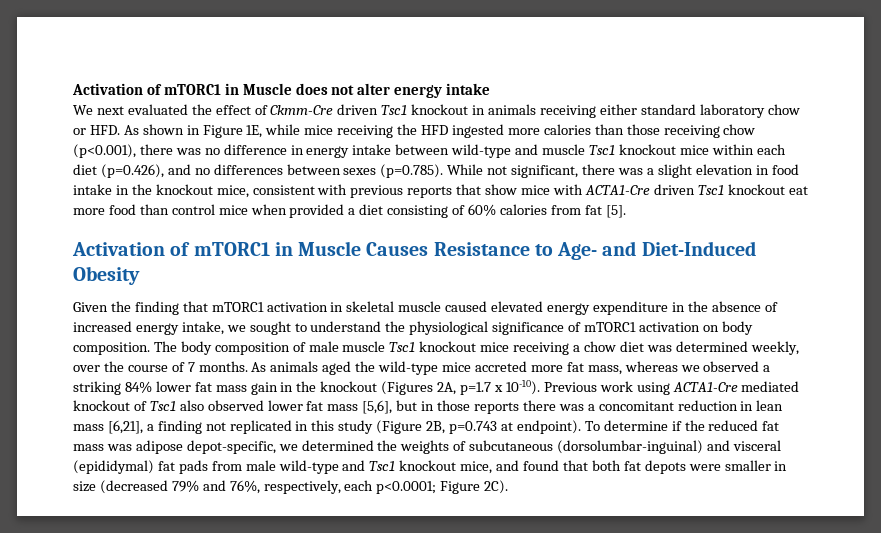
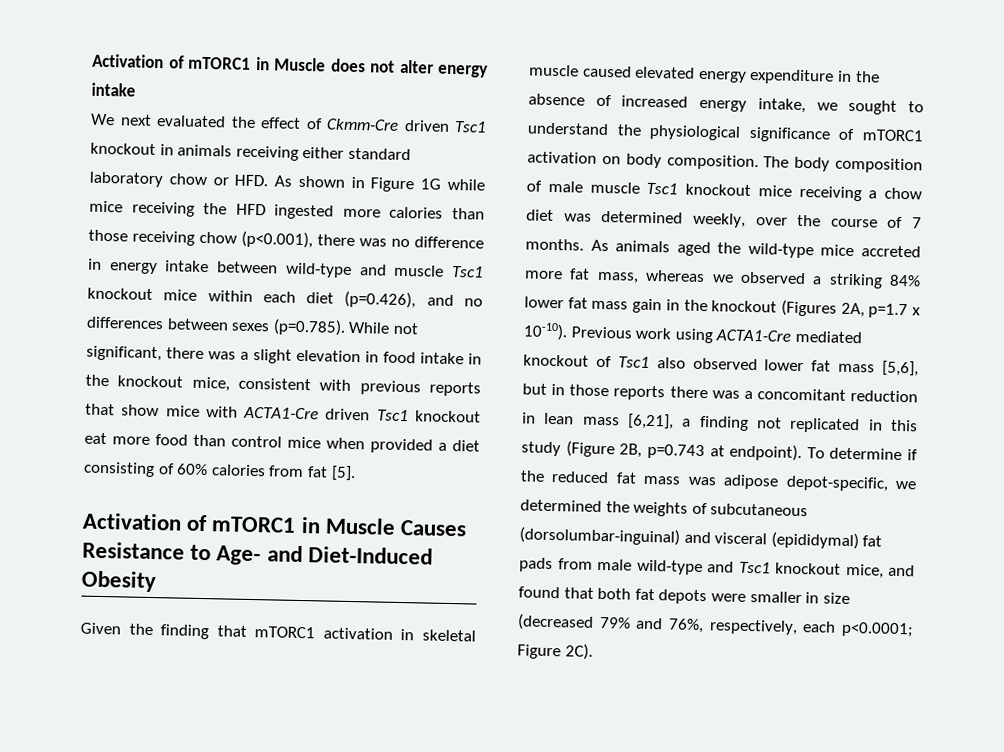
[246,125,263,138] 1E, -> [420,178,442,190] 1G

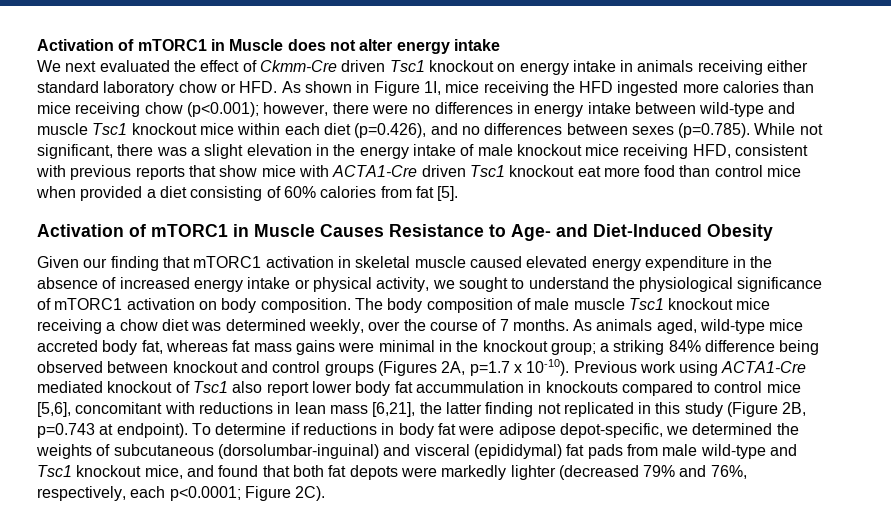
(156, 148) none -> [497,60,616,75] on energy intake
[420,178,485,191] 1G while -> [423,81,441,95] 1I,
[88,229,128,242] those -> [37,102,71,114] mice
[241,230,484,249] (p<0.001), there was no difference -> [186,102,513,117] (p<0.001); however, there were no differences
[383,351,482,365] [85,374,230,392] food intake in the knockout mice, -> [333,144,731,159] the energy intake of male knockout mice receiving HFD,
[128,623,153,636] the -> [83,258,108,268] our
[757,98,806,114] intake, -> [247,277,430,292] intake or physical activity,
[676,241,742,257] aged the -> [656,319,697,334] aged,
[524,268,921,289] [524,296,778,314] more fat mass, whereas we observed a striking 84% lower fat mass gain in the knockout -> [102,340,820,355] [37,361,374,376] body fat, whereas fat mass gains were minimal in the knockout group; a striking 84% difference being observed between knockout and control groups
[692,357,919,377] [522,383,918,403] observed lower fat mass [5,6], but in those reports there was a concomitant reduction -> [266,381,801,396] [37,402,273,417] report lower body fat accummulation in knockouts compared to control mice [5,6], concomitant with reductions
[682,418,692,427] a -> [419,402,482,414] the latter
[520,470,717,486] the reduced fat mass was -> [302,423,495,438] reductions in body fat were
[749,591,850,605] smaller in size -> [441,465,556,480] markedly lighter

